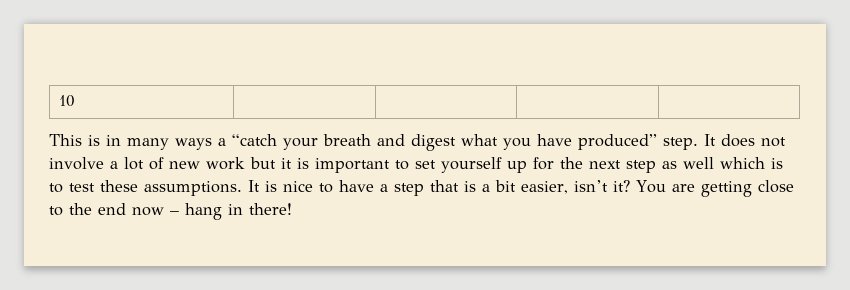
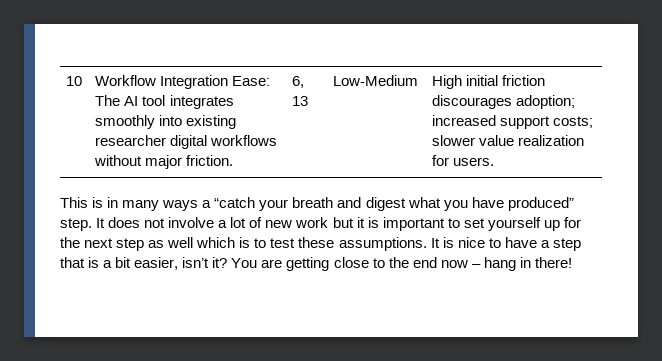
(76, 101) | | | -> [95,75,271,89] [95,95,234,109] [95,115,237,129] [95,135,278,149] [94,155,234,169] [292,76,305,88] [292,96,309,106] [333,75,419,86] [432,75,546,89] [432,95,576,109] [432,115,594,129] [432,135,585,146] [432,155,495,166] Workflow Integration Ease: The AI tool integrates smoothly into existing researcher digital workflows without major friction. | 6, 13 | Low-Medium | High initial friction discourages adoption; increased support costs; slower value realization for users.

